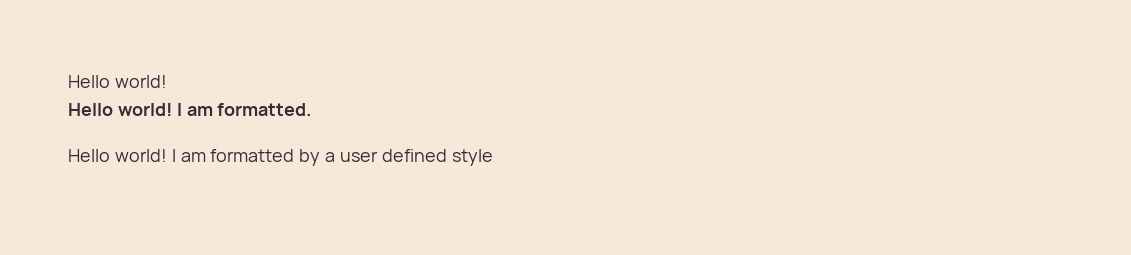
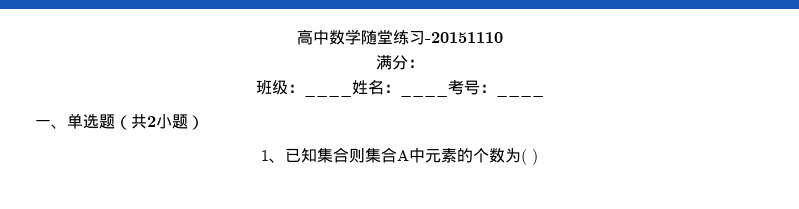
[68,75,167,88] [68,103,312,116] [68,149,493,166] Hello world! // Hello world! I am formatted. // Hello world! I am formatted by a user defined style -> [296,29,503,45] [375,55,424,70] [255,80,304,95] [303,80,400,97] [399,80,496,97] [495,93,544,97] [35,113,204,130] [261,147,538,165] 高中数学随堂练习-20151110 // 满分： // 班级：____姓名：____考号：____ // 一、单选题（共2小题） // 1、已知集合则集合A中元素的个数为( )

